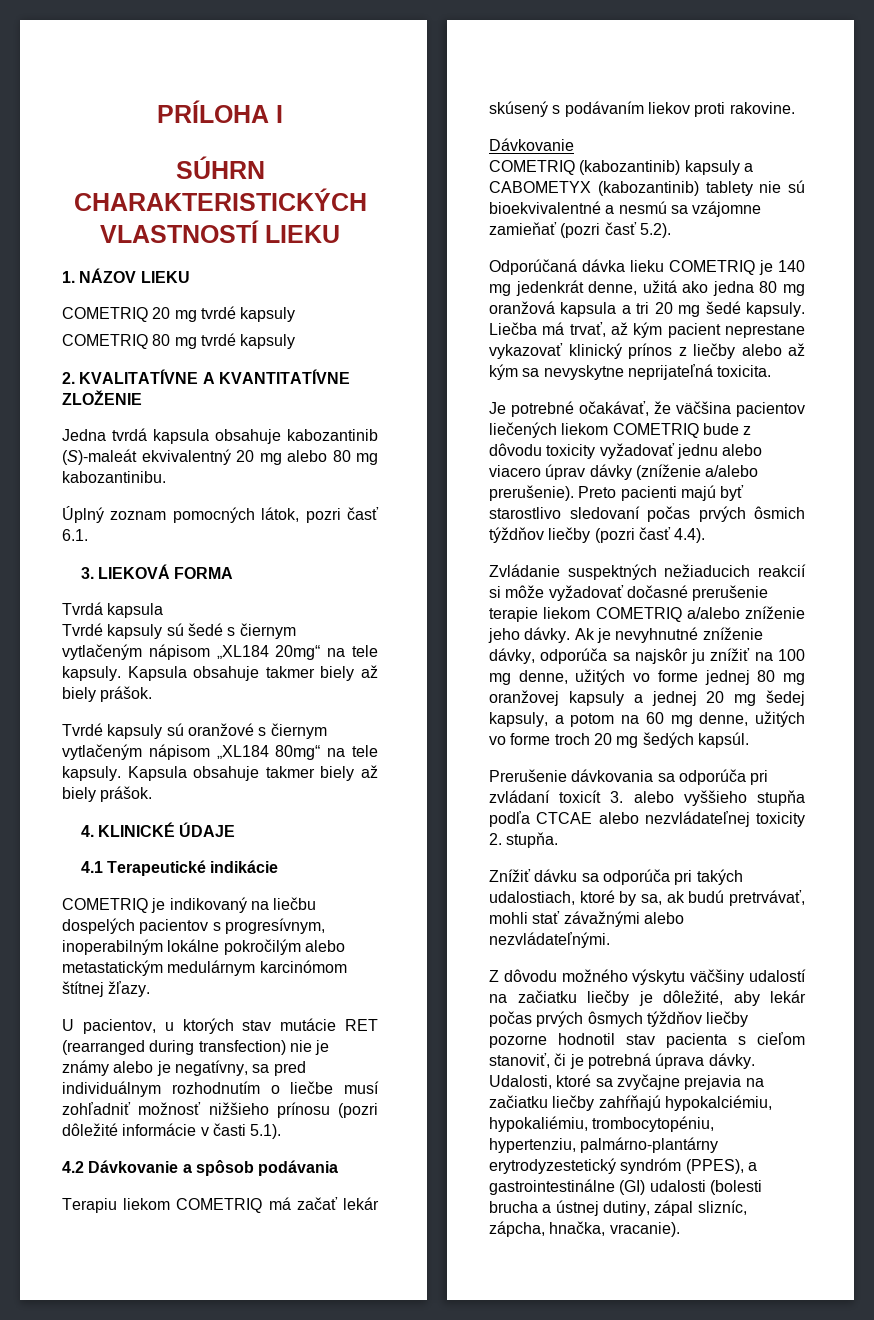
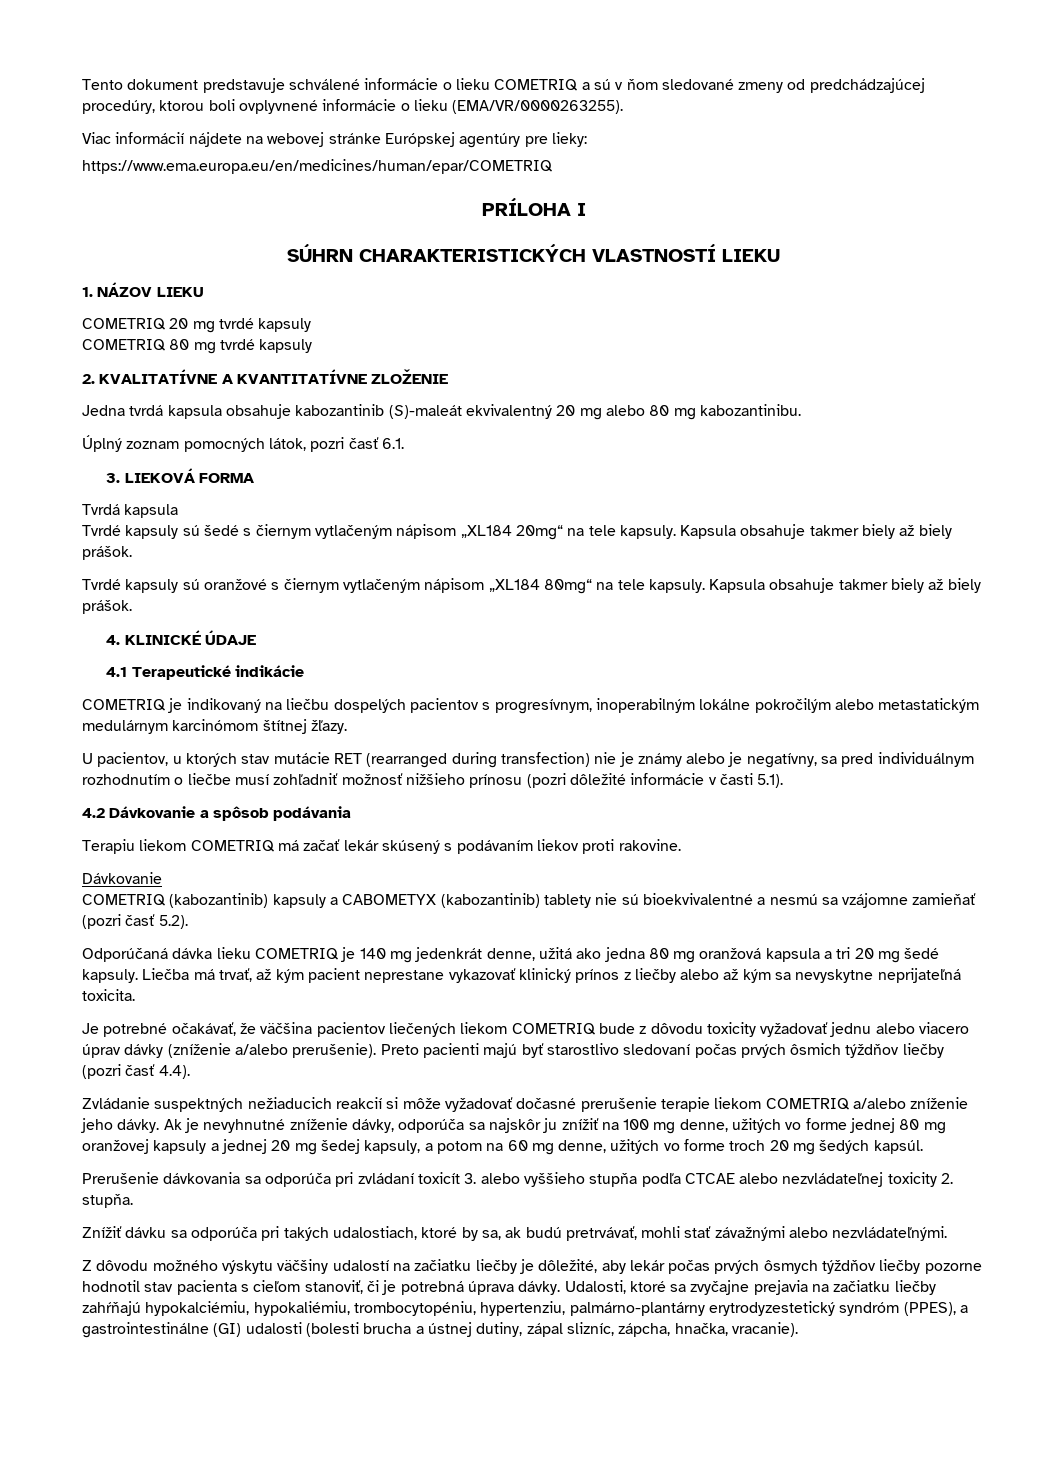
(157, 111) none -> [82,78,925,93] [82,99,624,114] [82,132,587,148] [82,159,553,174] Tento dokument predstavuje schválené informácie o lieku COMETRIQ a sú v ňom sledované zmeny od predchádzajúcej procedúry, ktorou boli ovplyvnené informácie o lieku (EMA/VR/0000263255). // Viac informácií nájdete na webovej stránke Európskej agentúry pre lieky: // https://www.ema.europa.eu/en/medicines/human/epar/COMETRIQ //

